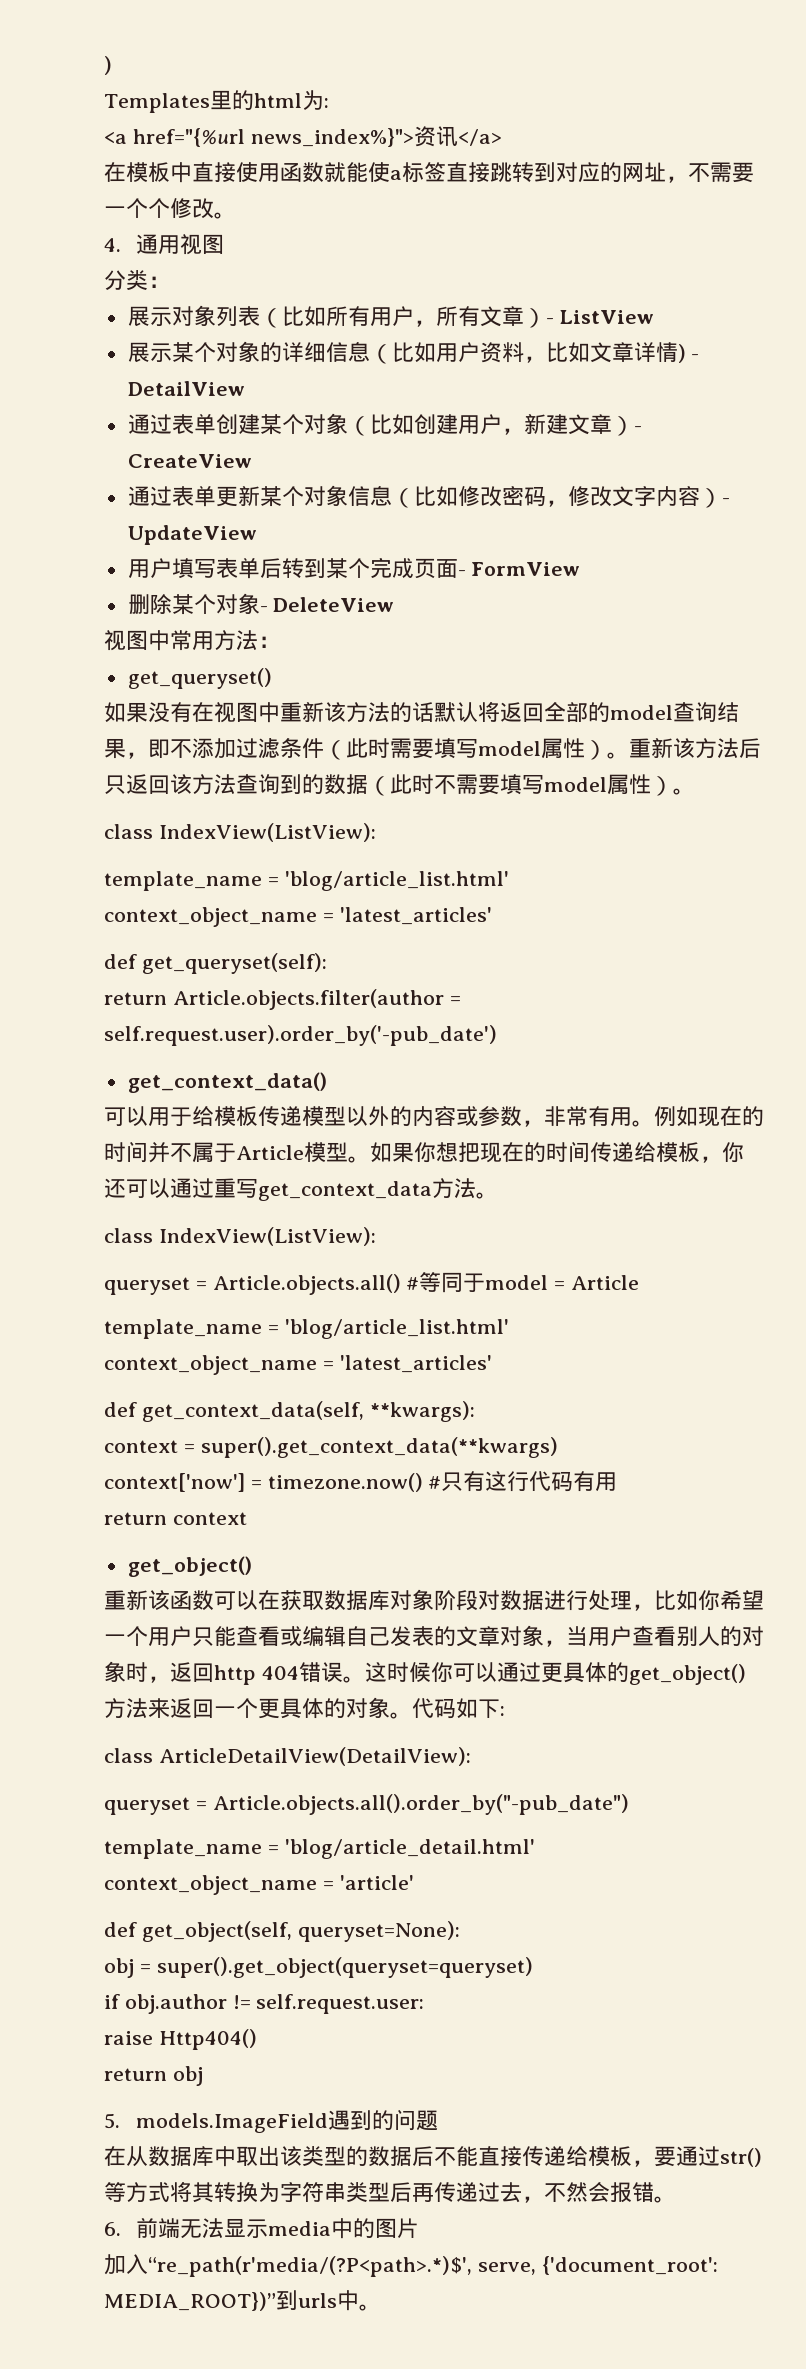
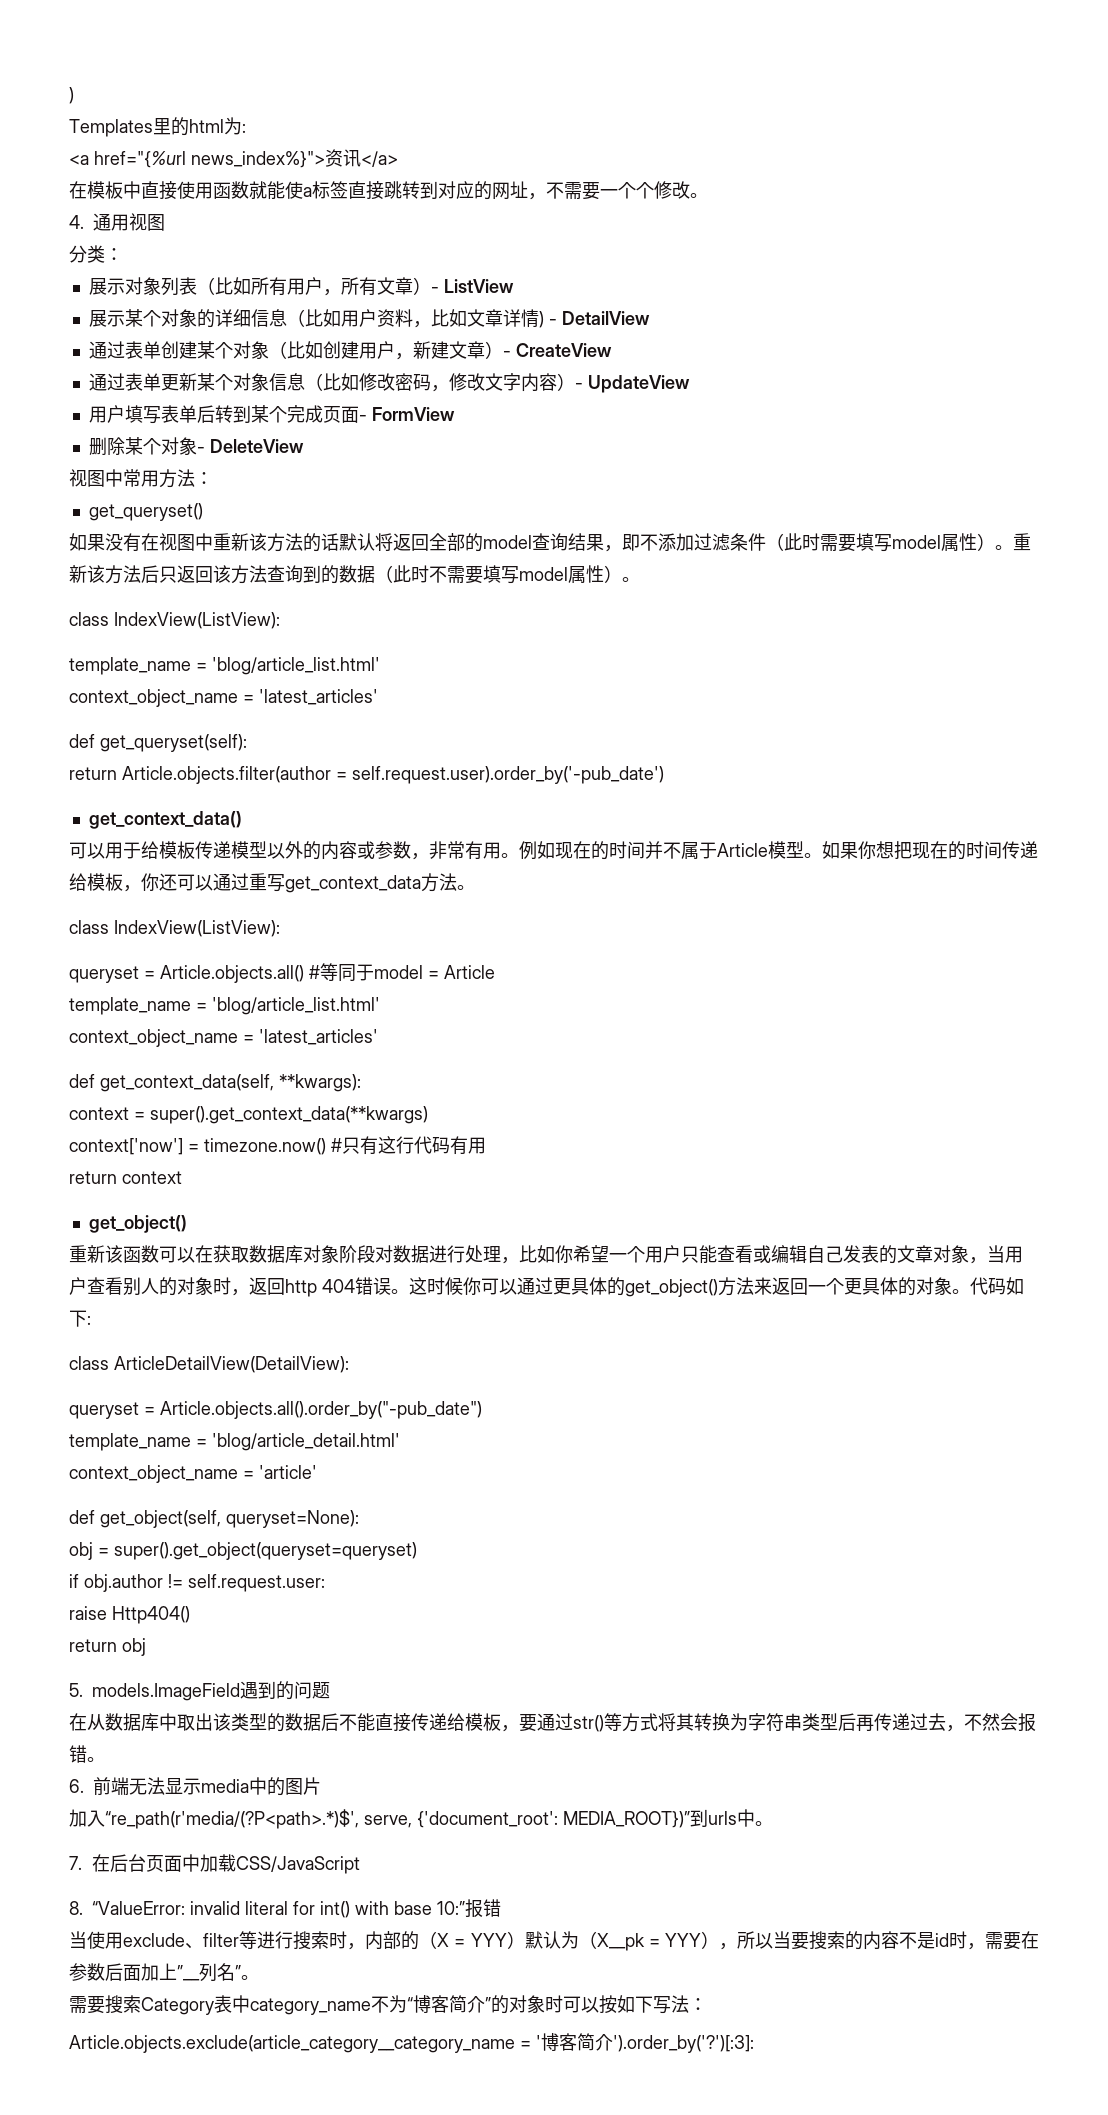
(381, 2307) none -> [69,1854,360,1874] [69,1899,501,1918] [69,1931,1039,1951] [69,1963,259,1982] [69,1995,707,2015] [69,2033,754,2053] // 7.在后台页面中加载CSS/JavaScript // 8. “ValueError: invalid literal for int() with base 10:”报错 // 当使用exclude、filter等进行搜索时，内部的（X = YYY）默认为（X__pk = YYY），所以当要搜索的内容不是id时，需要在参数后面加上”__列名”。 // 需要搜索Category表中category_name不为“博客简介”的对象时可以按如下写法： // Article.objects.exclude(article_category__category_name = '博客简介').order_by('?')[:3]:

